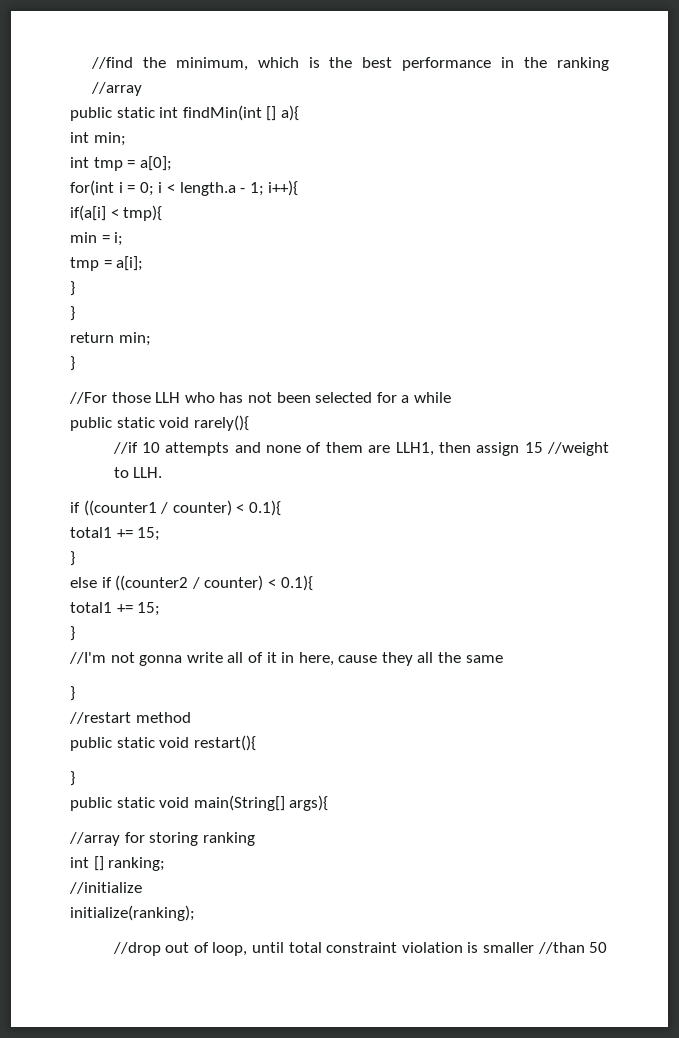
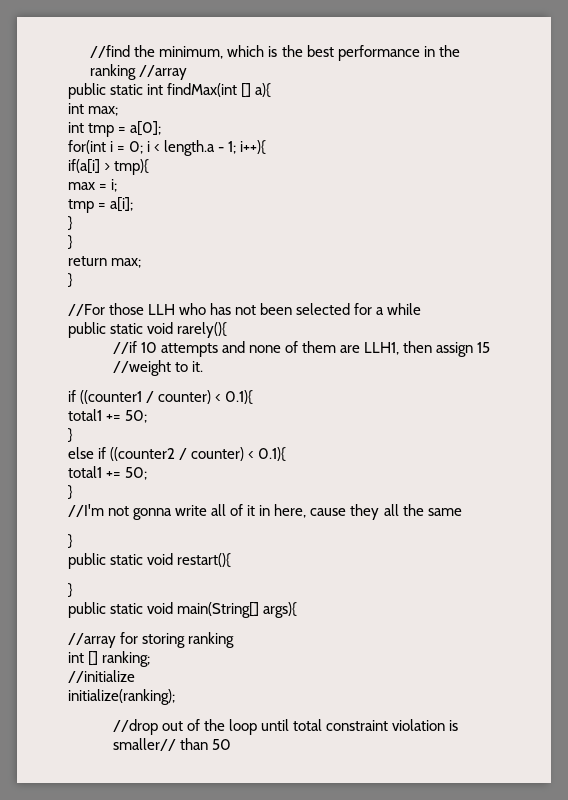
[182,105,262,121] findMin(int -> [167,83,238,97] findMax(int
[93,132,126,146] min; -> [88,106,119,116] max;
[110,209,119,218] < -> [104,163,111,171] >
[70,232,97,243] min -> [68,182,95,190] max
[118,332,151,346] min; -> [111,258,142,268] max;
[133,467,163,478] LLH. -> [191,361,203,372] it.
[137,527,161,541] 15; -> [125,410,148,423] 50;
[137,602,161,616] 15; -> [125,467,148,480] 50;
[69,712,191,724] // //restart method -> (73, 541) none
[212,942,248,956] loop, -> [203,719,257,735] the loop
[482,942,585,954] smaller //than -> [112,738,208,751] smaller// than

